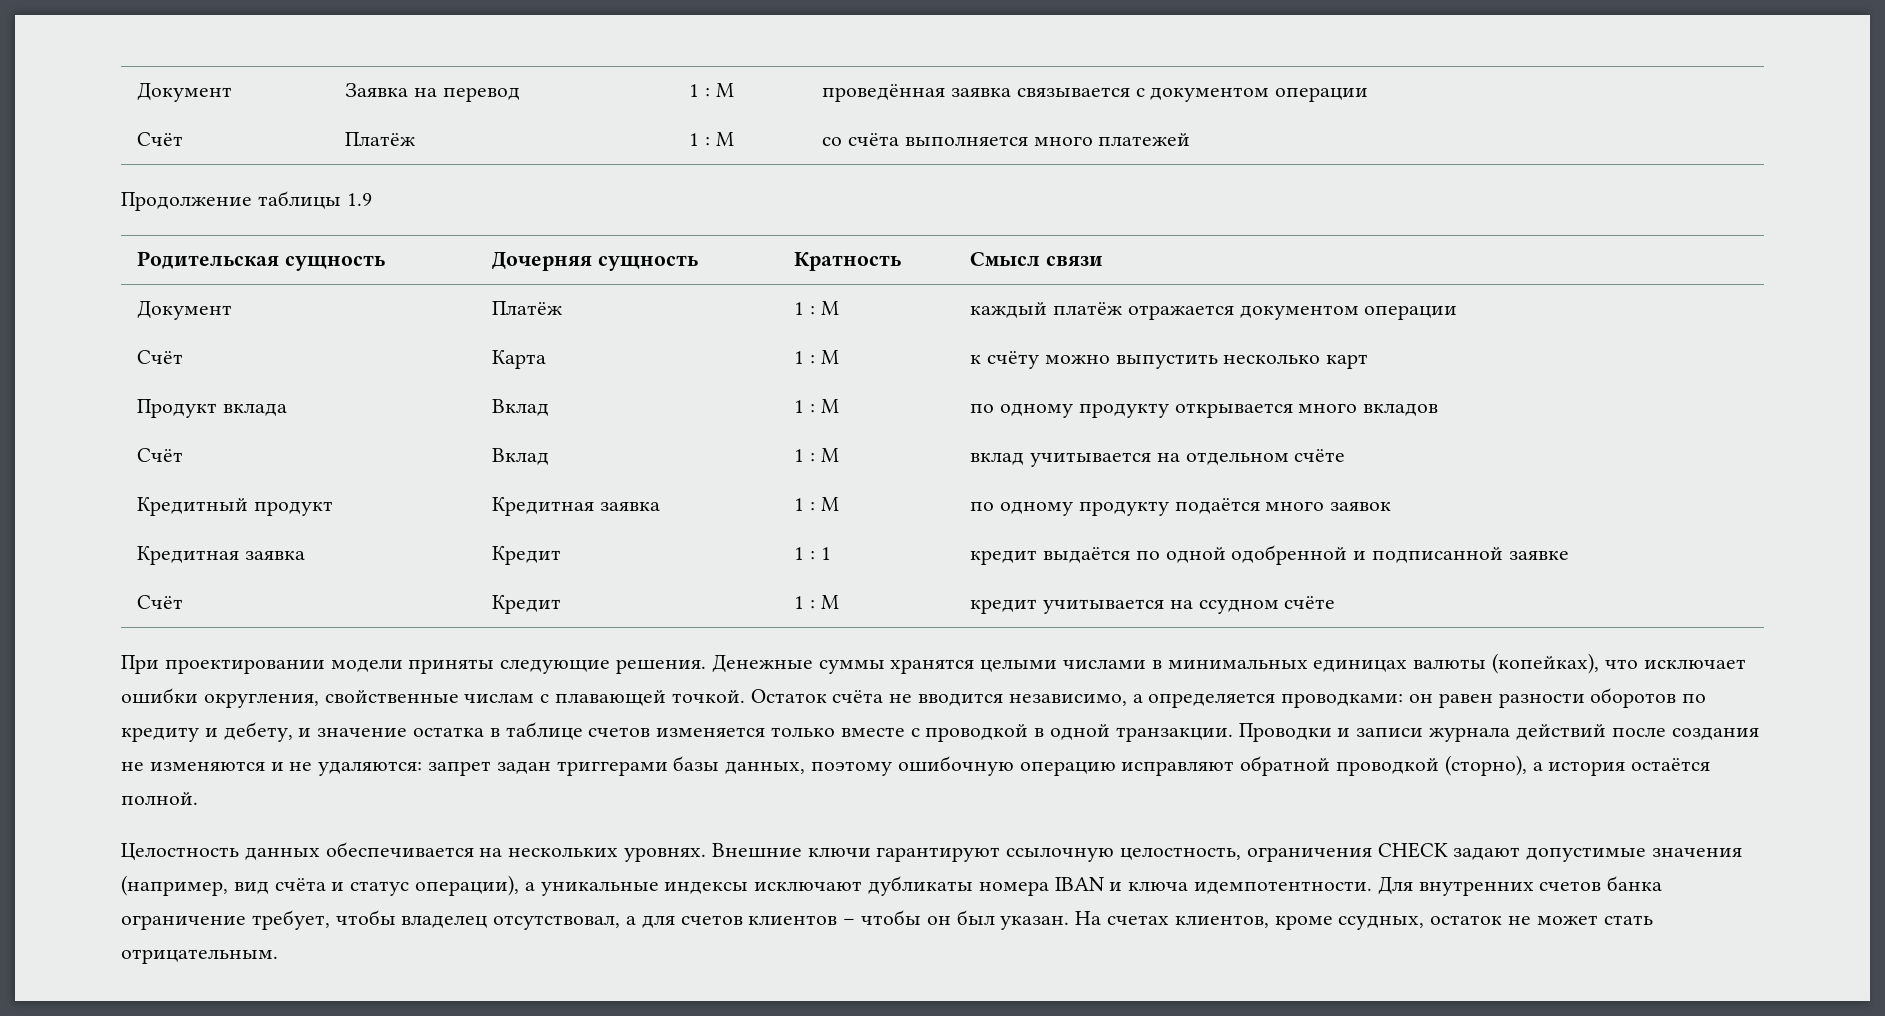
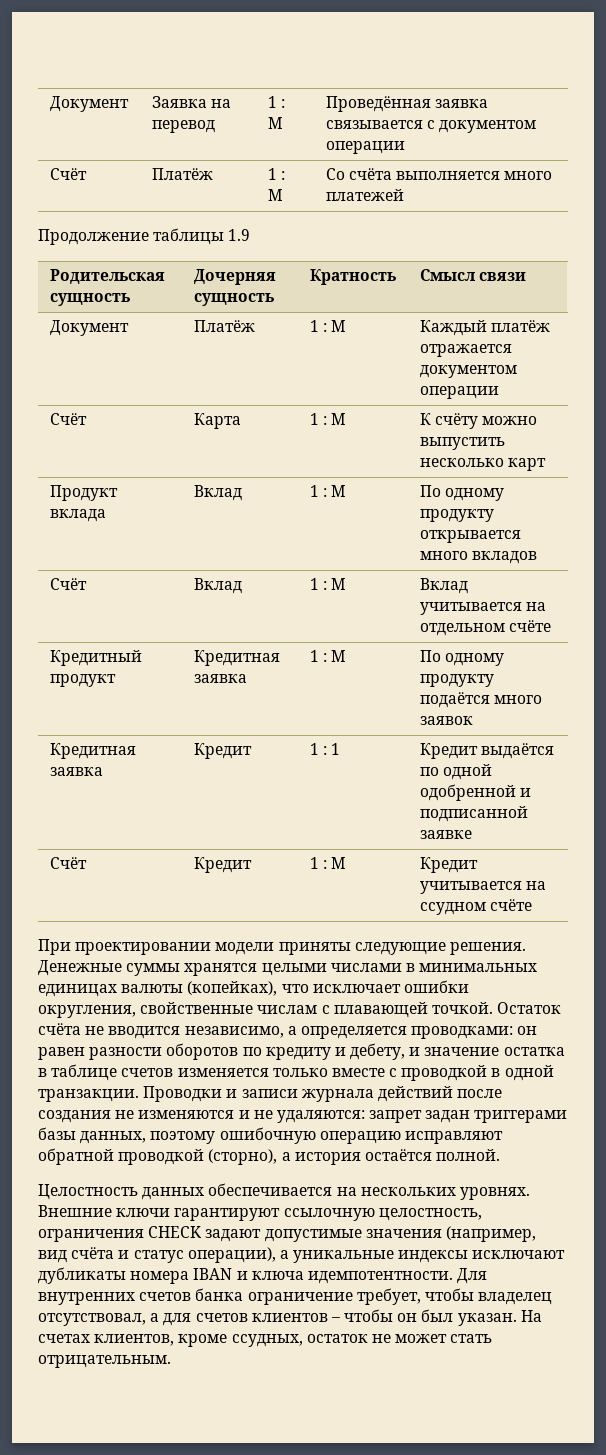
[822,84,946,102] проведённая -> [325,96,431,112] Проведённая
[822,137,843,146] со -> [325,168,345,180] Со
[970,302,1048,318] каждый -> [419,320,487,336] Каждый
[970,355,982,364] к -> [419,413,431,425] К
[970,404,995,413] по -> [419,485,441,497] По
[970,452,1025,465] вклад -> [419,578,468,594] Вклад
[970,502,995,511] по -> [419,650,441,662] По
[970,550,1038,565] кредит -> [419,743,478,759] Кредит
[970,599,1038,614] кредит -> [419,857,478,873] Кредит

